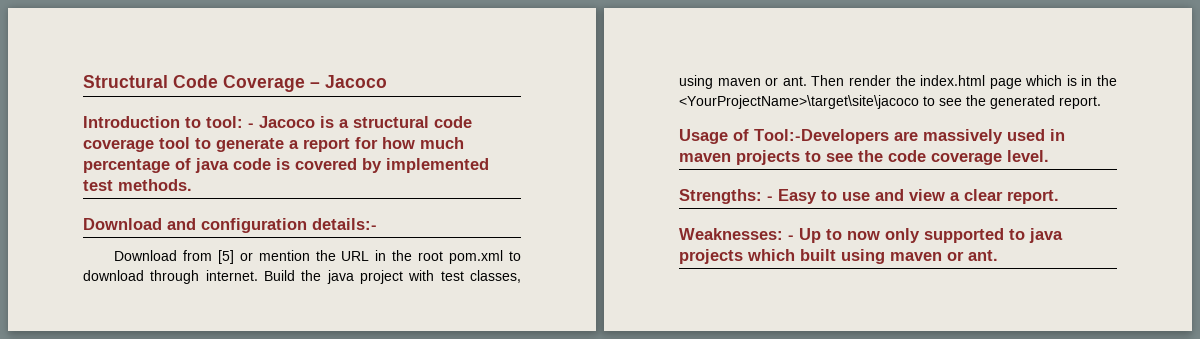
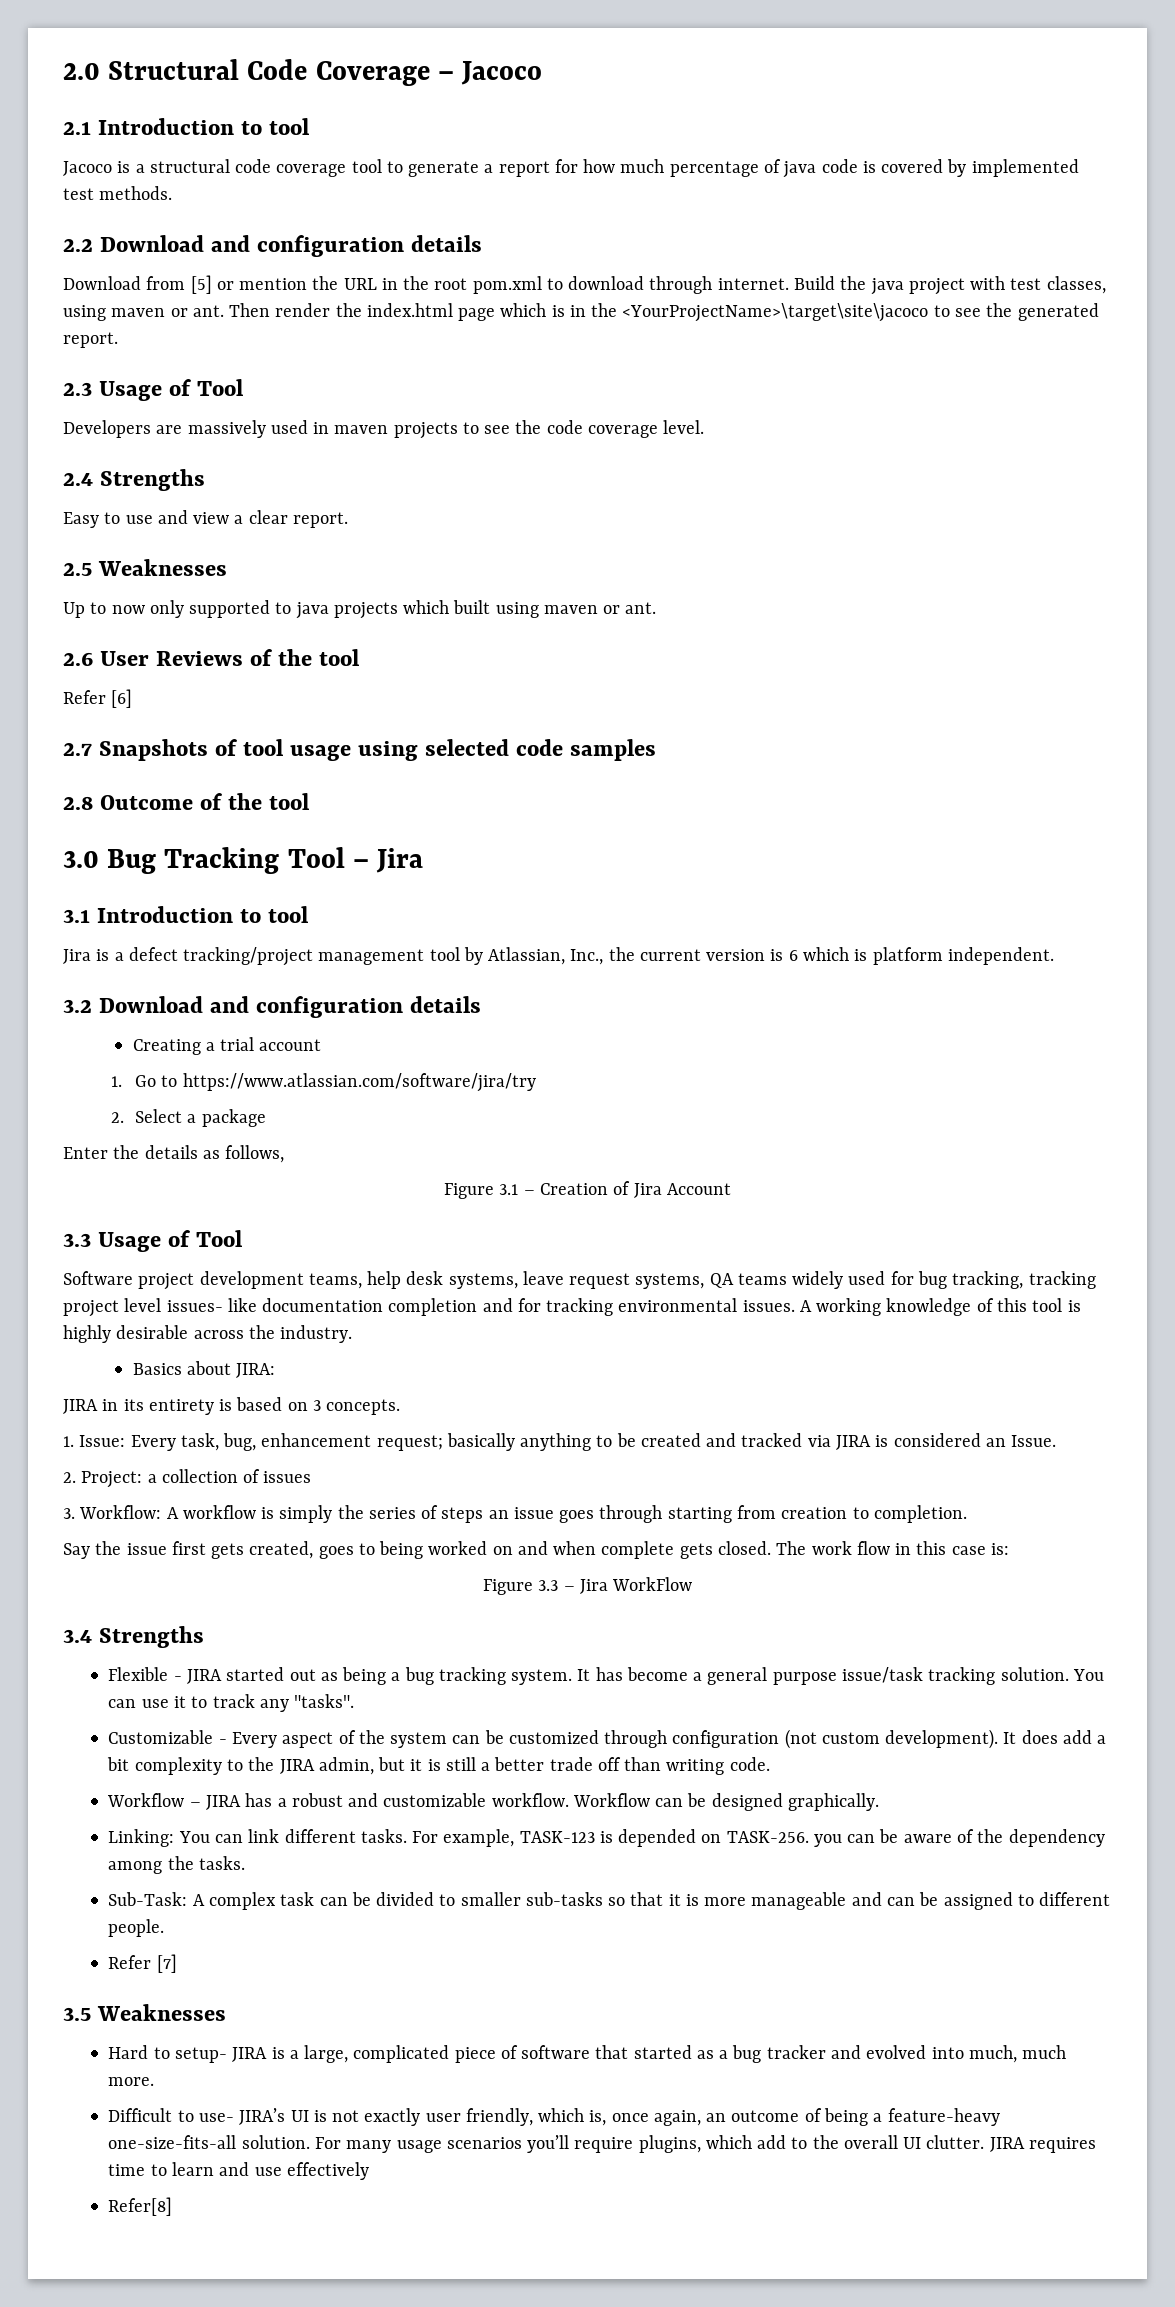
(83, 81) none -> [63,63,100,80] 2.0
[83,116,254,128] Introduction to tool: - -> [63,118,310,135] 2.1 Introduction to tool //
[83,218,377,233] Download and configuration details:- -> [63,235,483,257] 2.2 Download and configuration details
[679,129,889,144] Usage of Tool:-Developers -> [63,379,244,401] [63,420,151,438] 2.3 Usage of Tool // Developers
[679,189,773,204] Strengths: - -> [63,469,206,491] 2.4 Strengths //
[679,228,794,240] Weaknesses: - -> [63,559,228,576] 2.5 Weaknesses //
(998, 255) none -> [63,649,360,666] [63,689,133,708] [63,739,657,761] [63,793,310,810] [63,847,424,874] [63,906,309,923] [63,947,1054,966] [63,996,482,1018] [132,1037,322,1055] [111,1073,536,1092] [111,1109,266,1127] [63,1145,285,1163] [444,1181,731,1199] [63,1230,243,1252] [63,1271,1096,1290] [63,1298,1081,1317] [63,1325,353,1343] [132,1361,276,1378] [63,1397,401,1415] [63,1433,1057,1451] [63,1469,312,1488] [63,1505,967,1523] [63,1541,1009,1559] [482,1577,693,1595] [63,1626,205,1648] [108,1667,1104,1685] [108,1694,355,1712] [108,1729,1107,1749] [107,1757,770,1775] [107,1793,879,1811] [108,1829,1105,1847] [108,1856,246,1874] [108,1892,1111,1910] [108,1919,165,1937] [108,1954,177,1973] [63,2004,227,2021] [108,2045,1067,2063] [108,2077,155,2086] [108,2108,1000,2126] [108,2135,1096,2153] [108,2162,369,2180] [108,2197,173,2216] // 2.6 User Reviews of the tool // Refer [6] // 2.7 Snapshots of tool usage using selected code samples // 2.8 Outcome of the tool // 3.0 Bug Tracking Tool – Jira // 3.1 Introduction to tool // Jira is a defect tracking/project management tool by Atlassian, Inc., the current version is 6 which is platform independent. // 3.2 Download and configuration details // Creating a trial account // 1. Go to https://www.atlassian.com/software/jira/try // 2. Select a package // Enter the details as follows, // Figure 3.1 – Creation of Jira Account // 3.3 Usage of Tool // Software project development teams, help desk systems, leave request systems, QA teams widely used for bug tracking, tracking project level issues- like documentation completion and for tracking environmental issues. A working knowledge of this tool is highly desirable across the industry. // Basics about JIRA: // JIRA in its entirety is based on 3 concepts. // 1. Issue: Every task, bug, enhancement request; basically anything to be created and tracked via JIRA is considered an Issue. // 2. Project: a collection of issues // 3. Workflow: A workflow is simply the series of steps an issue goes through starting from creation to completion. // Say the issue first gets created, goes to being worked on and when complete gets closed. The work flow in this case is: // Figure 3.3 – Jira WorkFlow // 3.4 Strengths // Flexible - JIRA started out as being a bug tracking system. It has become a general purpose issue/task tracking solution. You can use it to track any "tasks". // Customizable - Every aspect of the system can be customized through configuration (not custom development). It does add a bit complexity to the JIRA admin, but it is still a better trade off than writing code. // Workflow – JIRA has a robust and customizable workflow. Workflow can be designed graphically. // Linking: You can link different tasks. For example, TASK-123 is depended on TASK-256. you can be aware of the dependency among the tasks. // Sub-Task: A complex task can be divided to smaller sub-tasks so that it is more manageable and can be assigned to different people. // Refer [7] // 3.5 Weaknesses // Hard to setup- JIRA is a large, complicated piece of software that started as a bug tracker and evolved into much, much more. // Difficult to use- JIRA’s UI is not exactly user friendly, which is, once again, an outcome of being a feature-heavy one-size-fits-all solution. For many usage scenarios you’ll require plugins, which add to the overall UI clutter. JIRA requires time to learn and use effectively // Refer[8]

